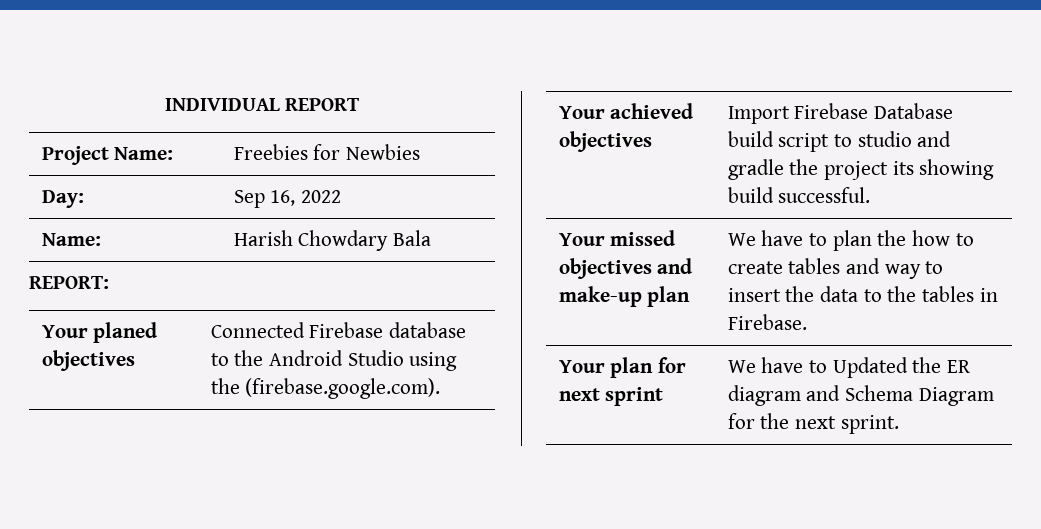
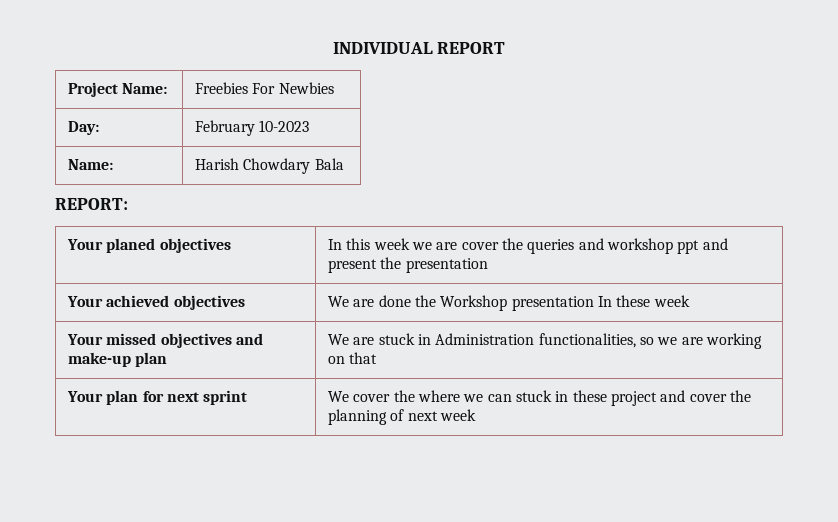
[313,144,341,160] for -> [252,83,276,94] For
[233,190,341,208] Sep 16, 2022 -> [195,120,310,136] February 10-2023
[210,322,466,338] [210,350,458,371] [210,378,441,399] [558,103,694,119] [558,131,652,152] [727,103,953,124] [727,131,952,152] [727,159,995,180] [727,187,871,203] Connected Firebase database to the Android Studio using the (firebase.google.com). // Your achieved objectives | Import Firebase Database build script to studio and gradle the project its showing build successful. -> [328,238,728,254] [328,257,488,273] [67,295,245,310] [328,295,690,311] In this week we are cover the queries and workshop ppt and present the presentation // Your achieved objectives | We are done the Workshop presentation In these week
[761,230,974,251] [727,258,944,279] [727,286,998,302] [727,314,807,330] have to plan the how to create tables and way to insert the data to the tables in Firebase. -> [353,333,762,349] [328,352,378,364] are stuck in Administration functionalities, so we are working on that
[761,357,972,378] [727,385,994,406] [727,413,899,434] have to Updated the ER diagram and Schema Diagram for the next sprint. -> [353,390,751,406] [328,409,476,425] cover the where we can stuck in these project and cover the planning of next week

